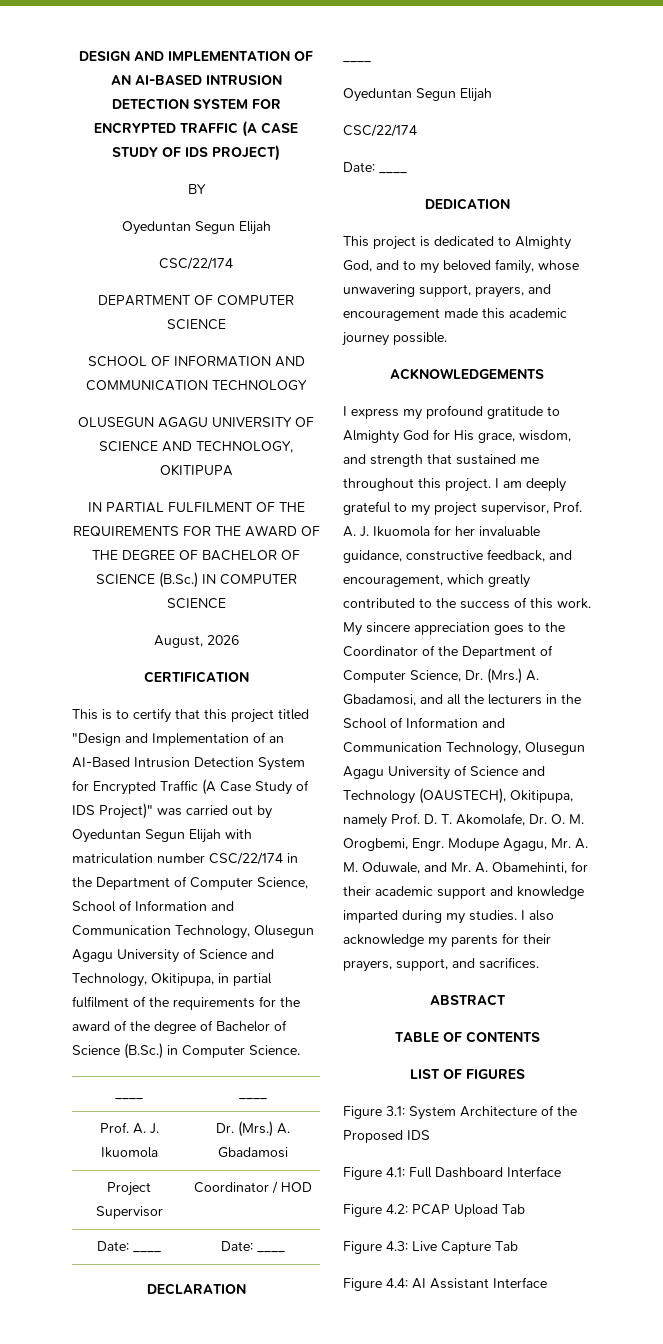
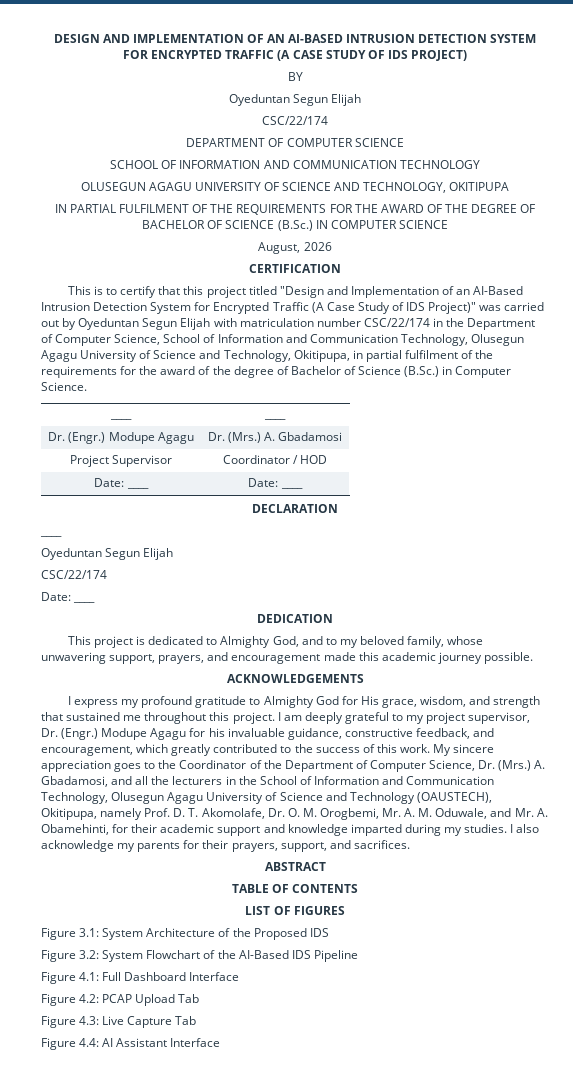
[99,1122,159,1134] [100,1147,158,1158] Prof. A. J. Ikuomola -> [48,432,194,444] Dr. (Engr.) Modupe Agagu
[553,501,582,512] [343,525,475,537] Prof. A. J. Ikuomola for her -> [41,728,225,740] Dr. (Engr.) Modupe Agagu for his
[412,838,547,851] Engr. Modupe Agagu, -> (379, 814) none
(430, 1135) none -> [41,950,358,962] // Figure 3.2: System Flowchart of the AI-Based IDS Pipeline

